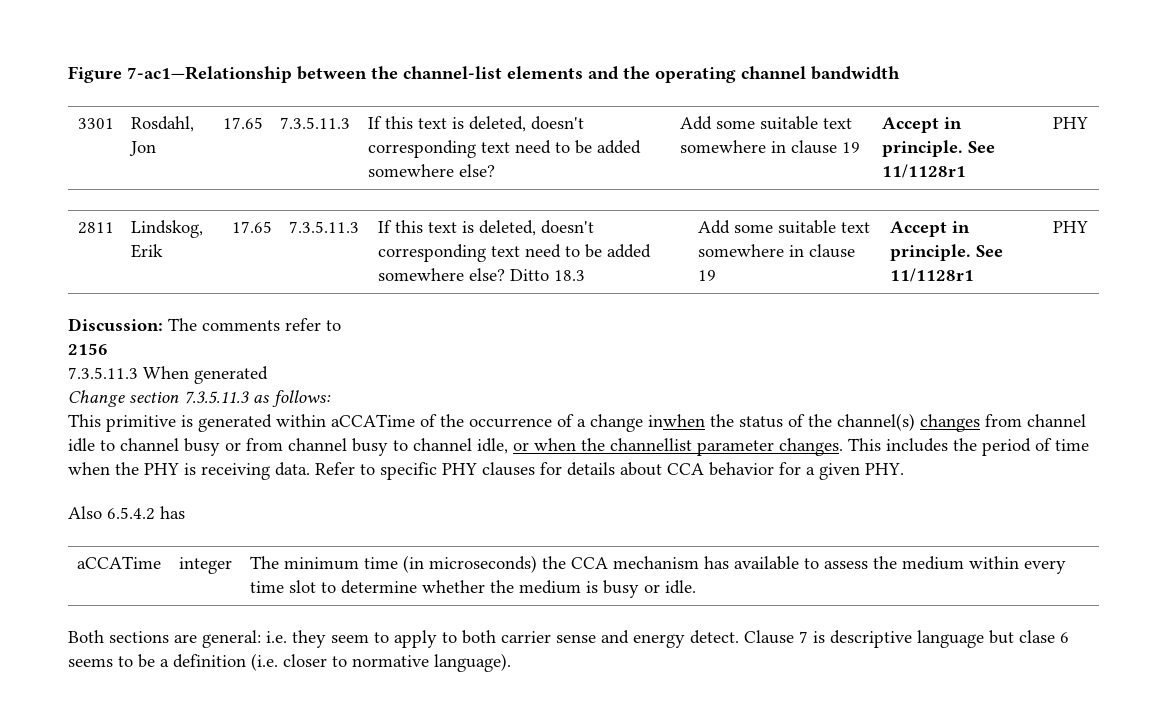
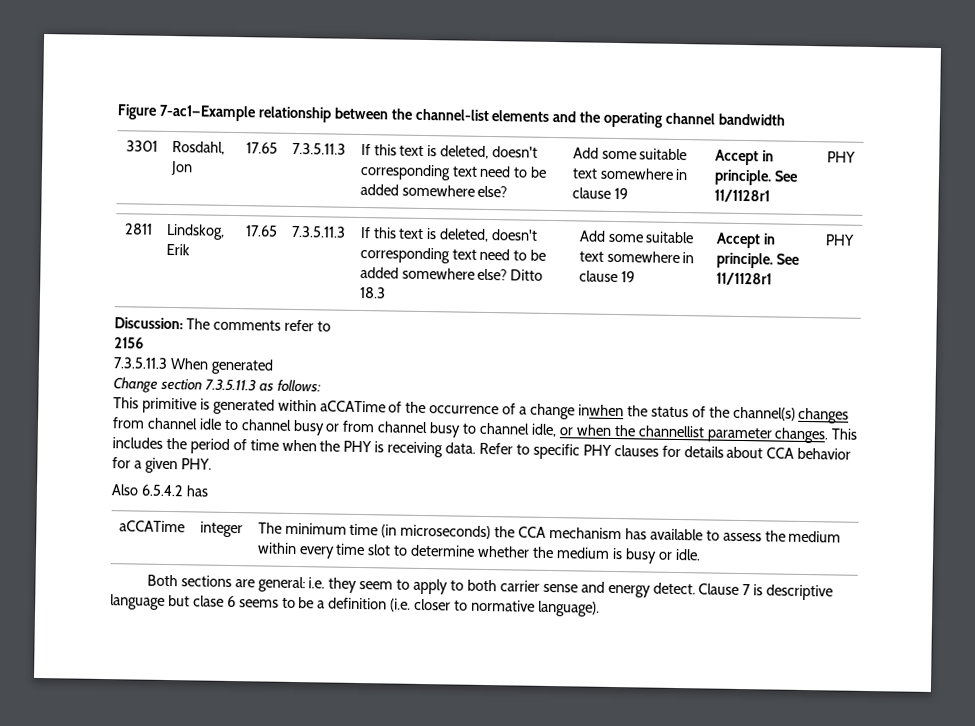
[127,66,292,83] 7-ac1—Relationship -> [158,104,331,123] 7-ac1—Example relationship

